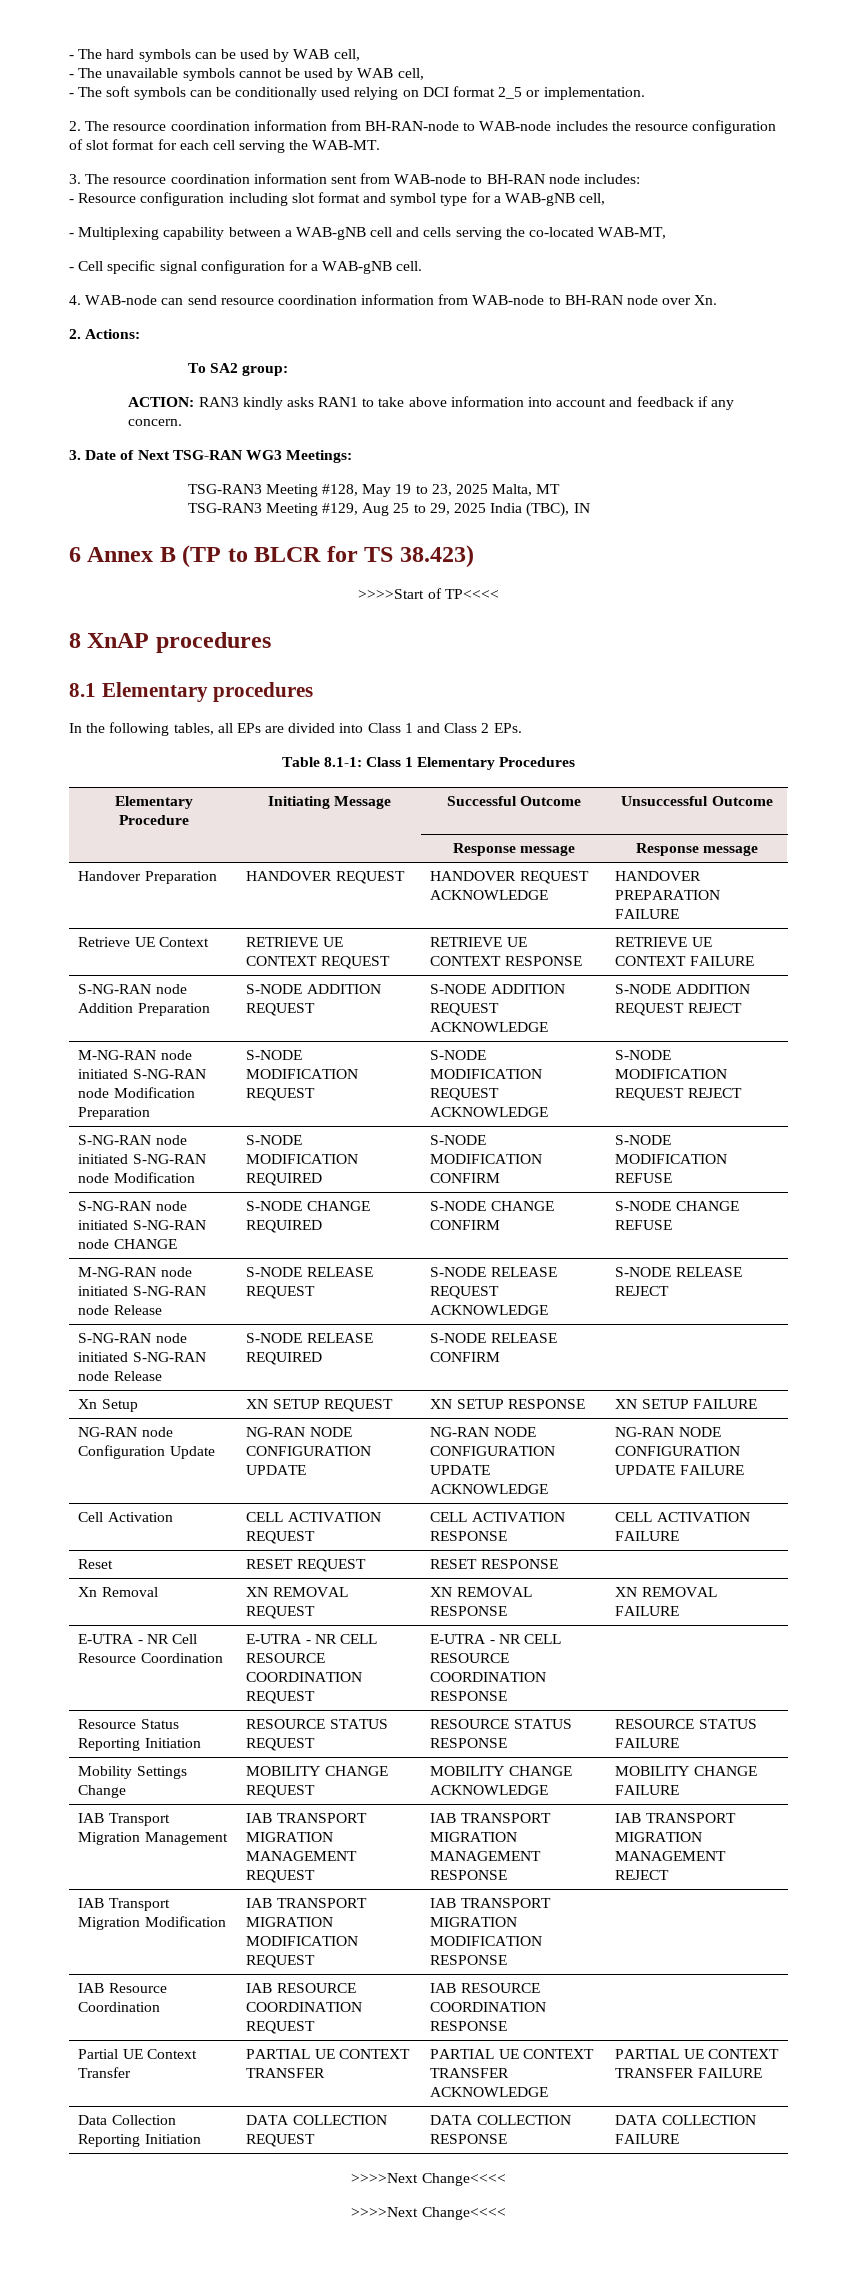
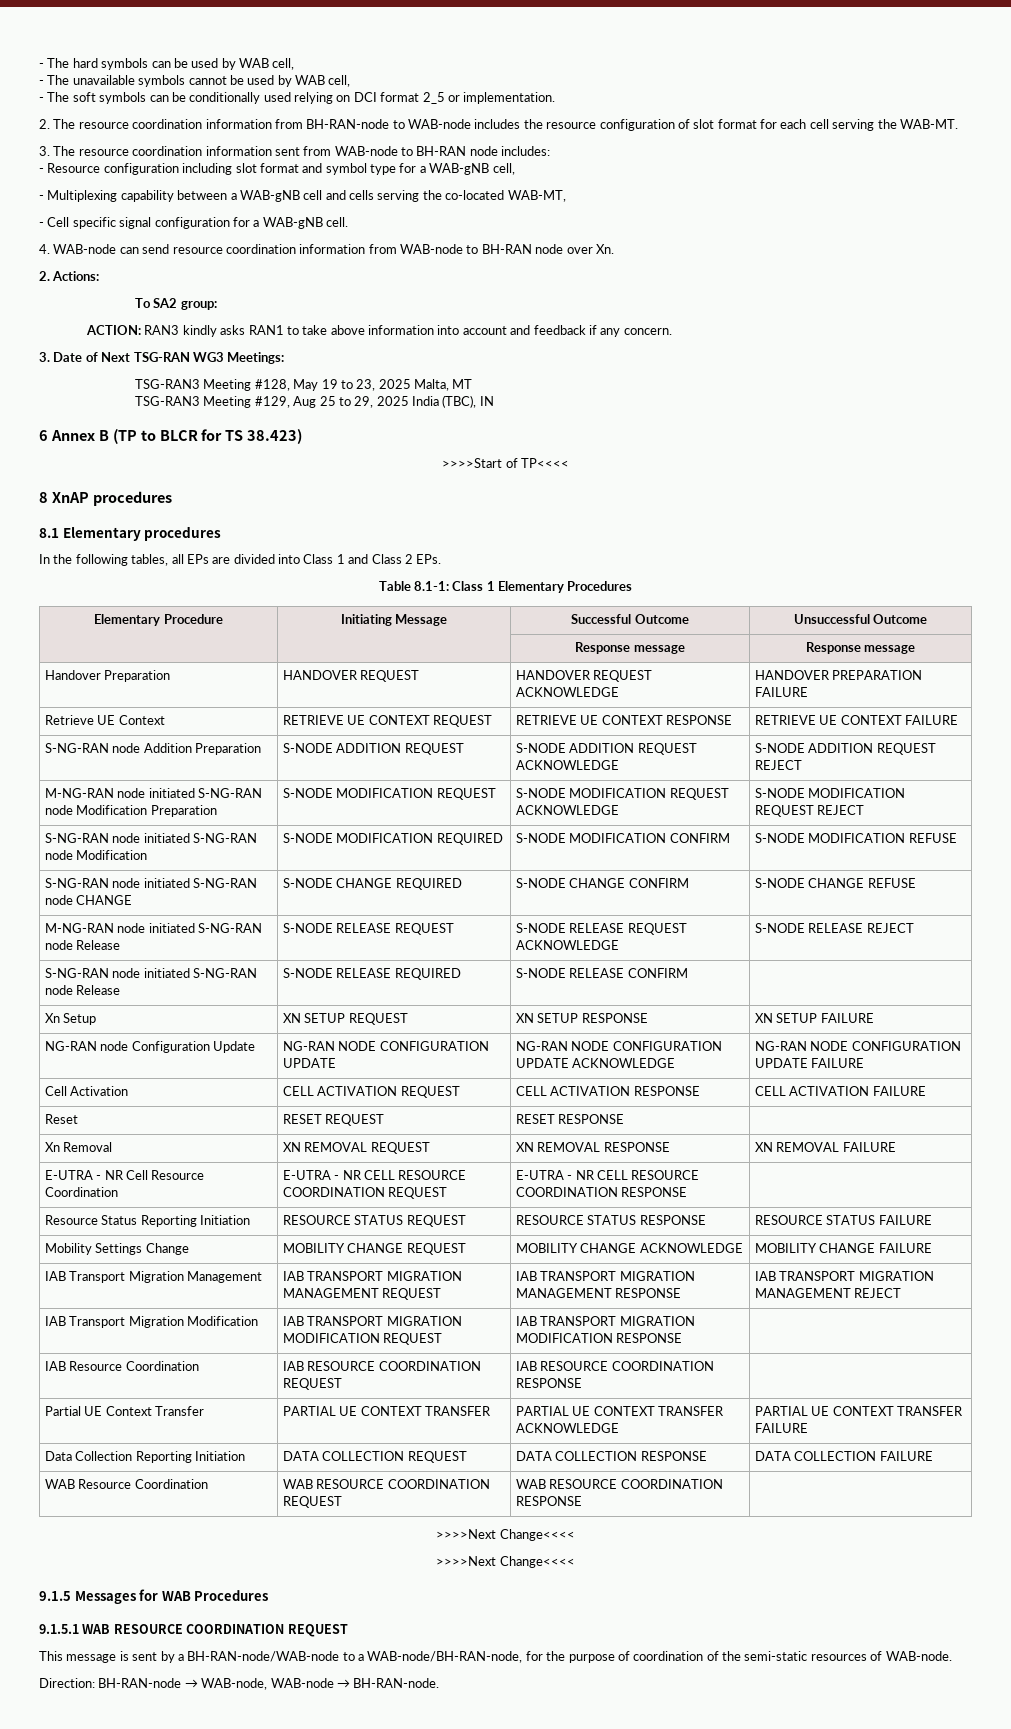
[351,2173,506,2186] [351,2207,506,2220] // >>>>Next Change<<<< // >>>>Next Change<<<< -> [44,1479,208,1489] [282,1479,490,1489] [282,1496,342,1508] [515,1479,723,1489] [515,1496,582,1506] [436,1529,575,1541] [436,1556,575,1568] [39,1589,269,1604] [39,1624,348,1637] [39,1651,952,1663] [39,1678,440,1690] // WAB Resource Coordination | WAB RESOURCE COORDINATION REQUEST | WAB RESOURCE COORDINATION RESPONSE | // >>>>Next Change<<<< // >>>>Next Change<<<< // 9.1.5 Messages for WAB Procedures // 9.1.5.1 WAB RESOURCE COORDINATION REQUEST // This message is sent by a BH-RAN-node/WAB-node to a WAB-node/BH-RAN-node, for the purpose of coordination of the semi-static resources of WAB-node. // Direction: BH-RAN-node → WAB-node, WAB-node → BH-RAN-node.

